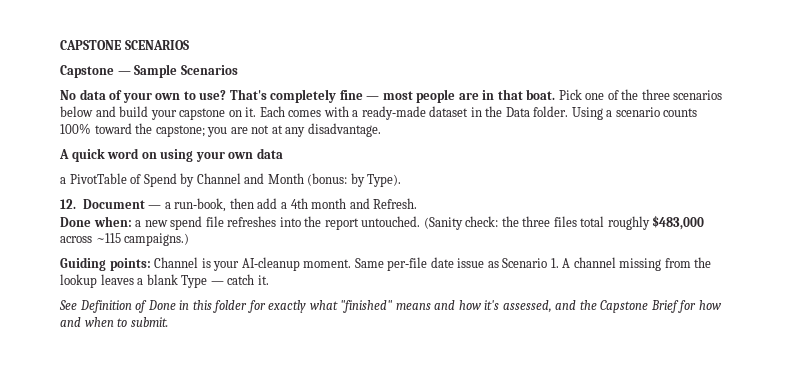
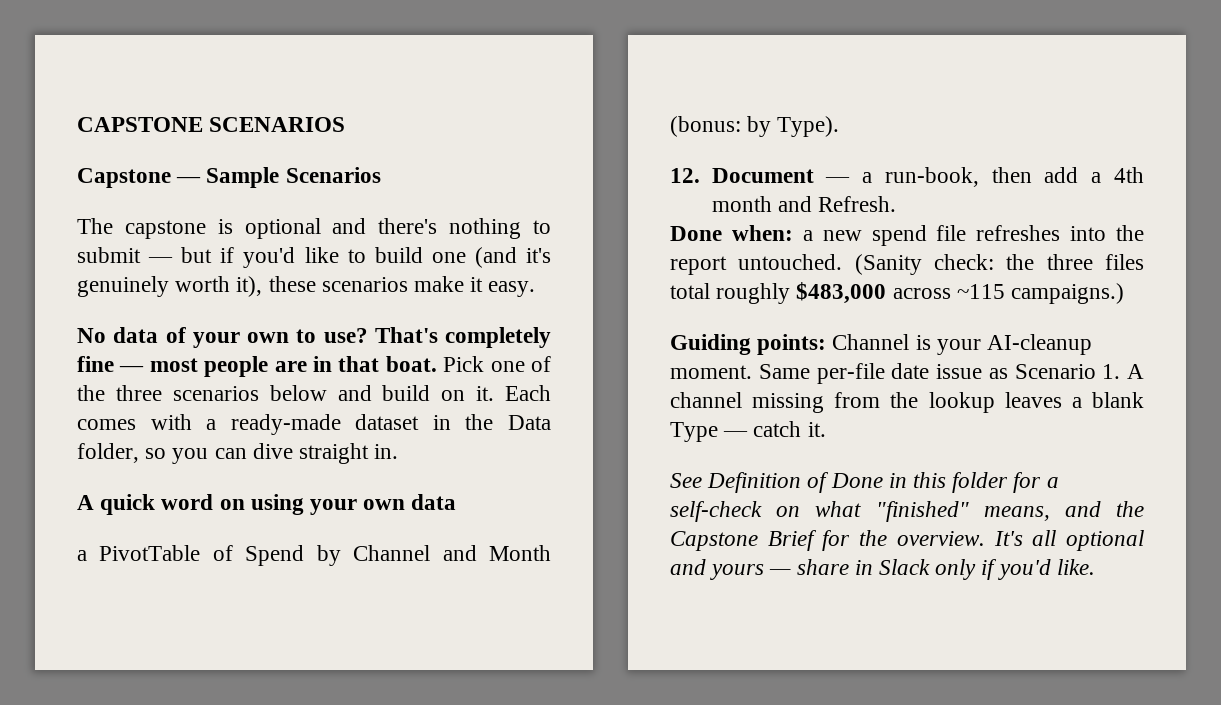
(238, 70) none -> [77,218,551,239] [77,247,552,268] [77,276,536,297] // The capstone is optional and there's nothing to submit — but if you'd like to build one (and it's genuinely worth it), these scenarios make it easy.
[150,108,226,120] your capstone -> (431, 393) none
[533,106,698,120] [60,123,381,137] folder. Using a scenario counts 100% toward the capstone; you are not at any disadvantage. -> [77,443,399,464] folder, so you can dive straight in.
[268,300,552,313] exactly what "finished" means and how it's assessed, -> [1046,477,1059,488] [670,501,1050,522] a self‑check on what "finished" means,
[698,300,722,310] [60,317,168,327] how and when to submit. -> [859,530,1144,551] [670,559,1095,580] the overview. It's all optional and yours — share in Slack only if you'd like.

